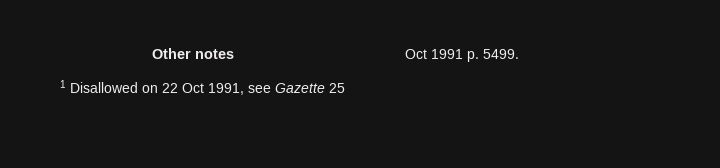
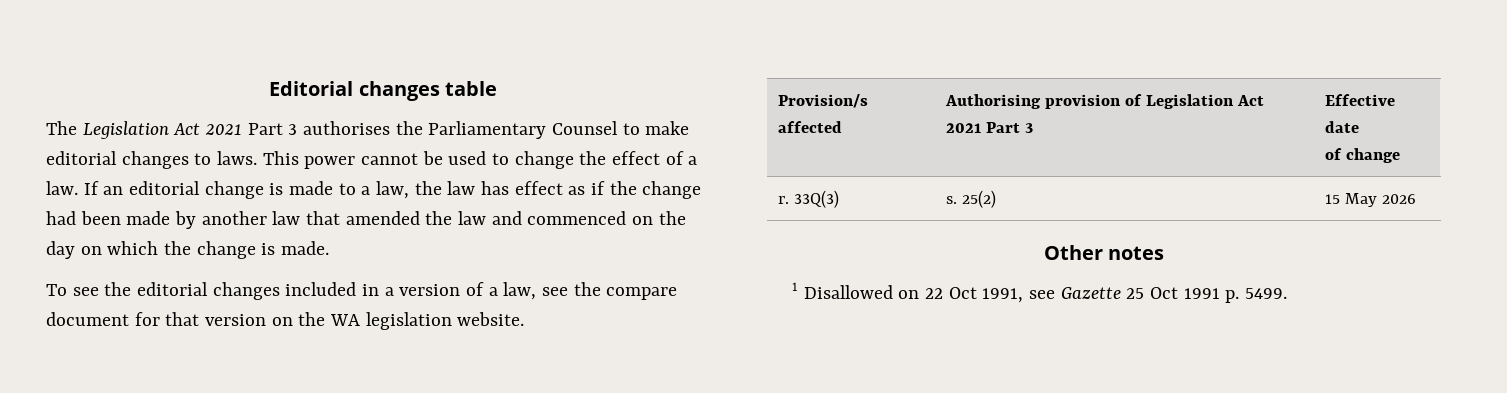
(151, 53) none -> [269,81,497,101] [46,121,690,139] [46,151,698,169] [46,181,702,199] [46,211,686,229] [46,241,330,259] [46,282,678,300] [46,312,525,330] [777,94,868,108] [777,121,842,133] [944,94,1265,109] [945,122,1034,133] [1324,94,1395,106] [1324,121,1359,133] [1324,148,1401,163] [777,190,840,208] [945,190,997,208] [1324,193,1417,207] Editorial changes table // The Legislation Act 2021 Part 3 authorises the Parliamentary Counsel to make editorial changes to laws. This power cannot be used to change the effect of a law. If an editorial change is made to a law, the law has effect as if the change had been made by another law that amended the law and commenced on the day on which the change is made. // To see the editorial changes included in a version of a law, see the compare document for that version on the WA legislation website. // Provision/s affected | Authorising provision of Legislation Act 2021 Part 3 | Effective date // of change // r. 33Q(3) | s. 25(2) | 15 May 2026 //

